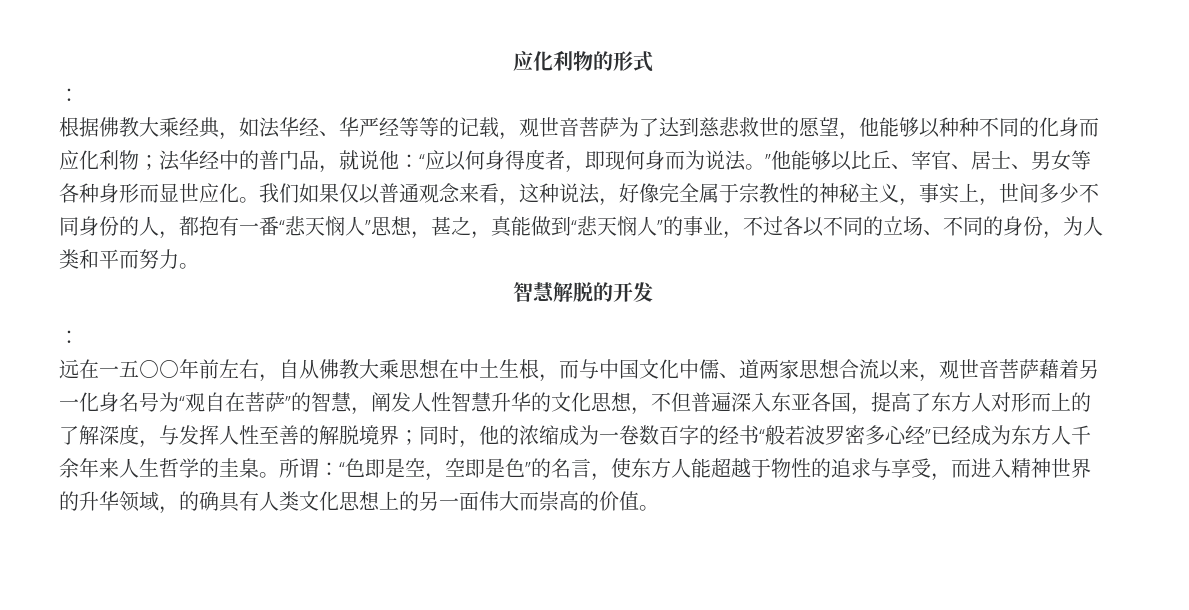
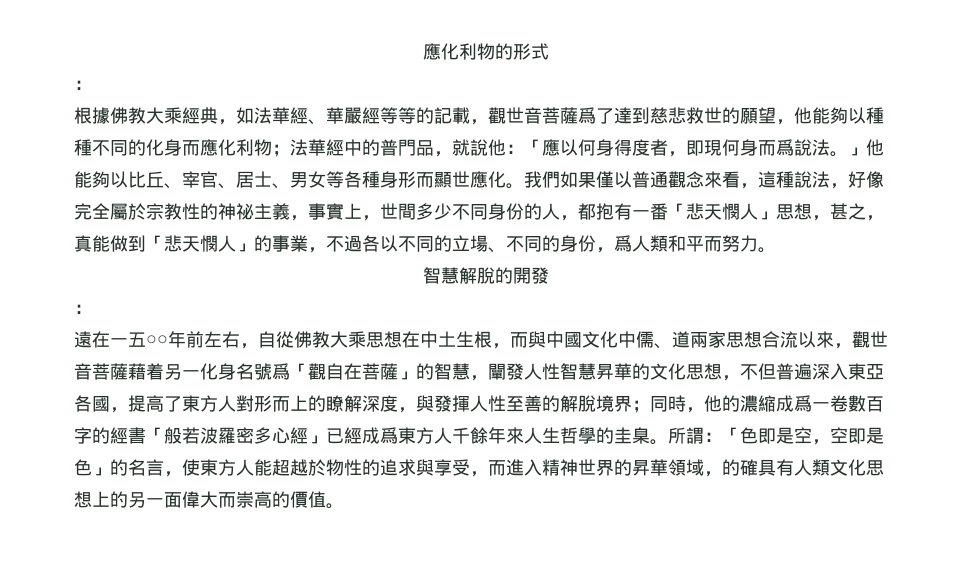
[512,51,533,71] 应 -> [423,43,441,60] 應
[79,117,199,137] 据佛教大乘经 -> [92,107,200,124] 據佛教大乘經
[279,117,679,140] 华经、华严经等等的记载，观世音菩萨为了达 -> [272,107,632,125] 華經、華嚴經等等的記載，觀世音菩薩爲了達
[799,117,820,137] 愿 -> [740,108,758,124] 願
[899,117,979,138] 够以种种 -> [830,107,884,124] [74,139,92,156] 夠以種種
[59,150,79,170] 应 -> [200,139,218,156] 應
[179,149,831,173] 华经中的普门品，就说他：“应以何身得度者，即现何身而为说法。”他能够 -> [308,139,884,157] [74,171,110,188] 華經中的普門品，就說他：「應以何身得度者，即現何身而爲說法。」他能夠
[79,183,579,206] 种身形而显世应化。我们如果仅以普通观念来看，这种说 -> [362,171,812,189] 種身形而顯世應化。我們如果僅以普通觀念來看，這種說
[699,183,739,203] 属于 -> [110,203,146,220] 屬於
[839,183,1039,206] 秘主义，事实上，世间 -> [236,203,416,221] 祕主義，事實上，世間
[279,216,371,236] “悲天悯人” -> [668,203,776,220] 「悲天憫人」
[571,216,783,239] “悲天悯人”的事业，不过 -> [146,235,362,253] 「悲天憫人」的事業，不過
[903,216,923,236] 场 -> [470,235,488,252] 場
[1063,216,1103,236] [59,249,79,269] 为人类 -> [614,235,668,252] 爲人類
[572,282,653,302] [59,330,79,344] [59,359,79,379] 脱的开发 // ： // 远 -> [477,267,549,284] [74,304,92,314] [74,331,92,348] 脫的開發 // ： // 遠
[299,359,319,379] 从 -> [276,331,294,348] 從
[579,359,639,379] 与中国 -> [528,331,582,348] 與中國
[759,359,779,379] 两 -> [690,332,708,348] 兩
[899,359,1099,382] [59,392,291,412] 来，观世音菩萨藉着另一化身名号为“观自在菩萨” -> [816,331,888,349] [74,363,416,380] 來，觀世音菩薩藉着另一化身名號爲「觀自在菩薩」
[371,392,411,412] 阐发 -> [488,363,524,380] 闡發
[491,392,531,412] 升华 -> [596,363,632,380] 昇華
[771,392,1011,415] 东亚各国，提高了东方人对 -> [848,363,884,380] [74,395,254,413] 東亞各國，提高了東方人對
[59,426,79,445] 了 -> [326,395,344,412] 瞭
[159,425,219,445] 与发挥 -> [416,395,470,412] 與發揮
[339,425,359,445] 脱 -> [578,395,596,412] 脫
[439,425,1091,448] [59,458,199,478] 时，他的浓缩成为一卷数百字的经书“般若波罗密多心经”已经成为东方人千余年来人生哲学 -> [668,395,884,413] [74,427,596,444] 時，他的濃縮成爲一卷數百字的經書「般若波羅密多心經」已經成爲東方人千餘年來人生哲學
[299,458,345,478] 谓：“ -> [686,427,740,444] 謂：「
[525,462,531,476] ” -> [92,467,110,476] 」
[631,458,651,478] 东 -> [200,459,218,476] 東
[751,458,771,478] 于 -> [308,459,326,476] 於
[871,458,891,478] 与 -> [416,459,434,476] 與
[971,458,991,478] 进 -> [506,459,524,476] 進
[79,491,299,514] 升华领域，的确具有人类 -> [632,459,830,477] 昇華領域，的確具有人類
[479,491,499,511] 伟 -> [182,491,200,508] 偉
[599,491,619,511] 价 -> [290,491,308,508] 價

